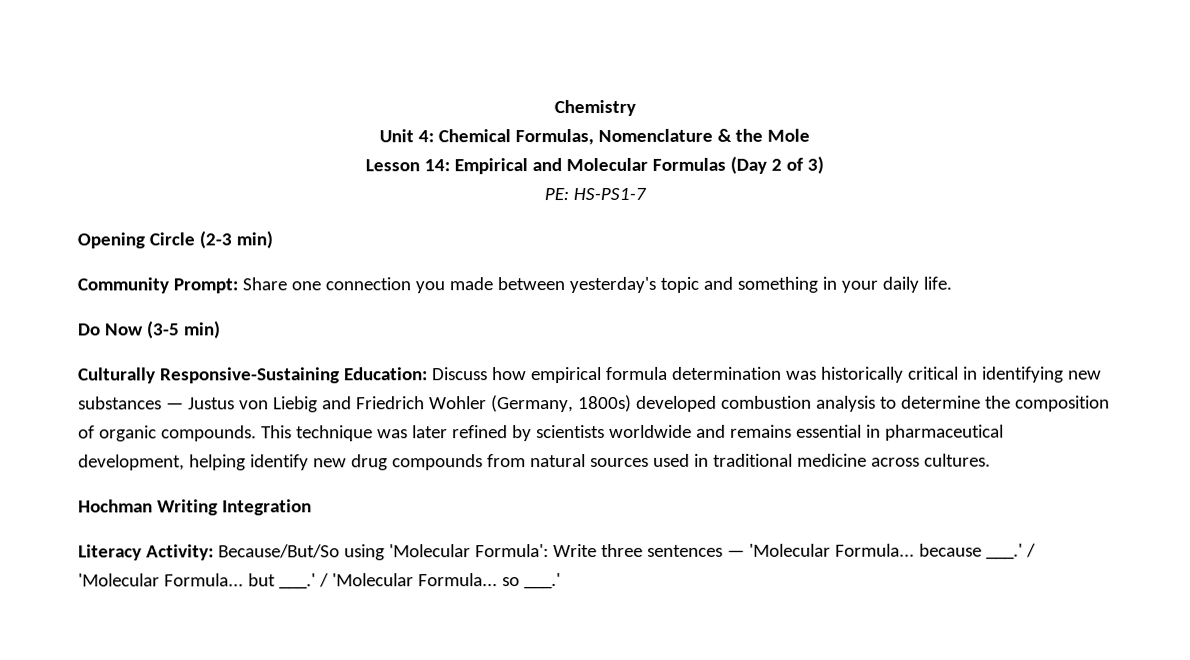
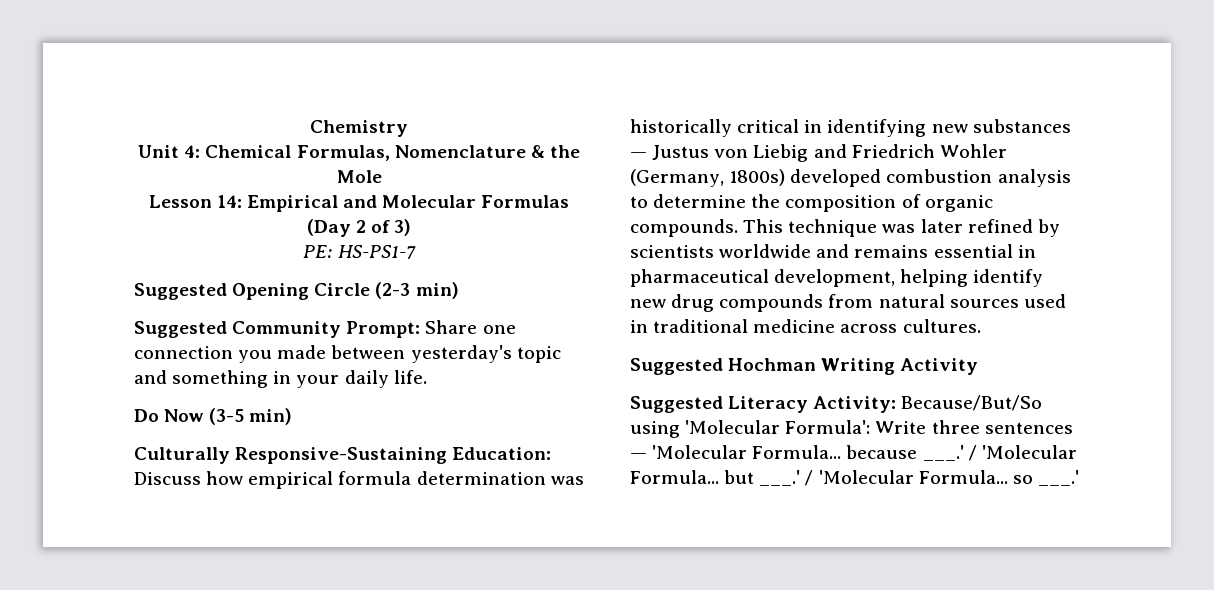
(647, 194) none -> [134,283,227,300] Suggested
(273, 239) none -> [134,321,227,338] Suggested
(991, 460) none -> [630,358,723,375] Suggested
[221,499,312,516] Integration // -> [900,358,979,375] [630,396,723,413] Activity // Suggested

